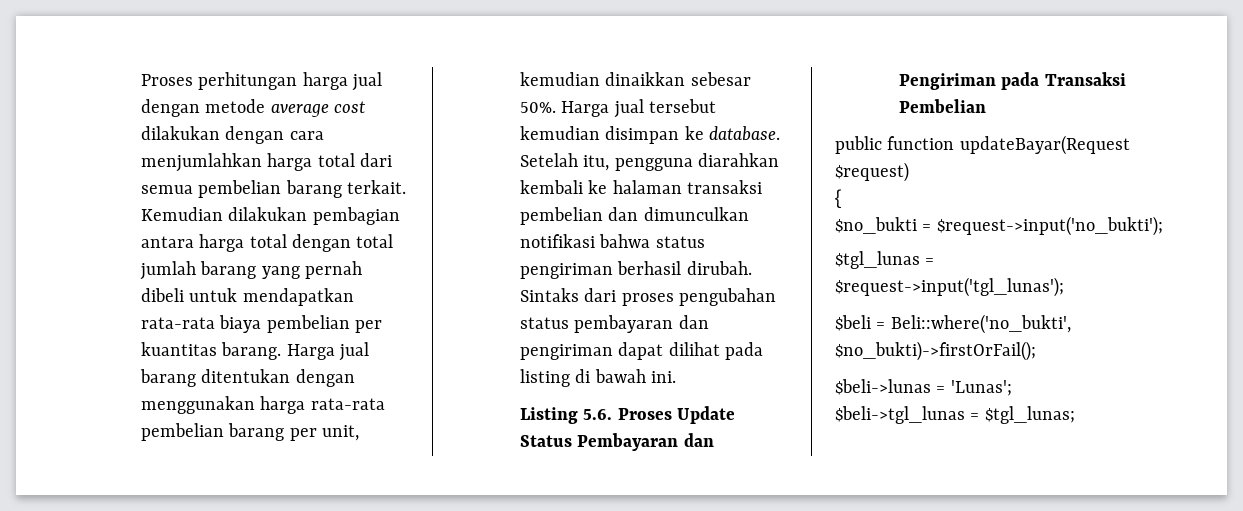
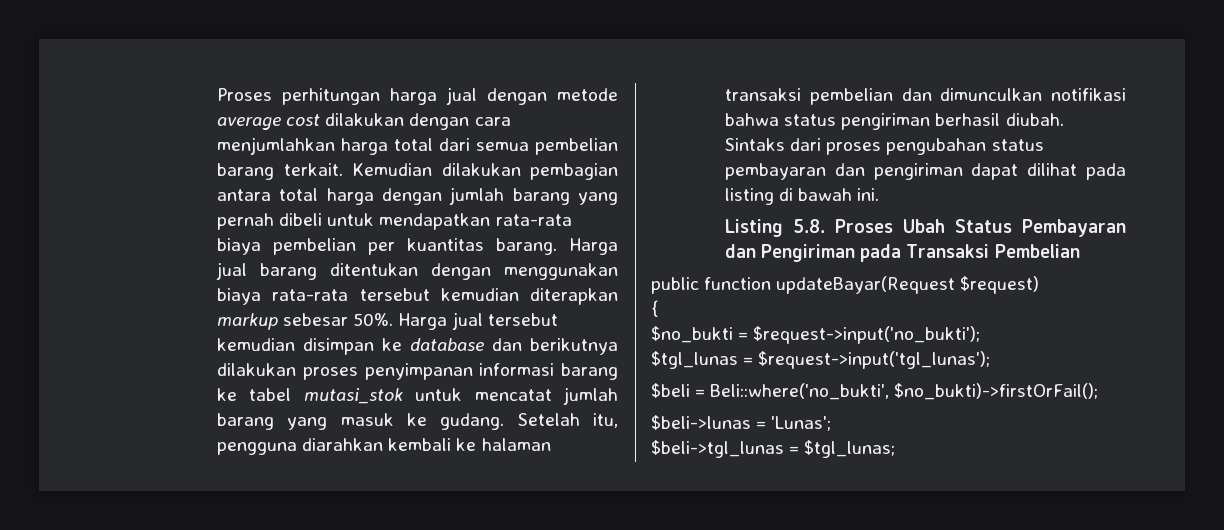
[199,234,394,252] harga total dengan total -> [279,188,443,205] total harga dengan
[260,396,385,414] [140,423,359,441] [519,72,686,86] harga rata-rata pembelian barang per unit, kemudian dinaikkan -> [217,288,619,305] [217,313,279,330] biaya rata-rata tersebut kemudian diterapkan markup
[708,126,780,141] database. -> [410,338,618,355] [217,363,618,380] [217,387,618,405] [217,413,505,430] database dan berikutnya dilakukan proses penyimpanan informasi barang ke tabel mutasi_stok untuk mencatat jumlah barang yang masuk ke gudang.
[686,261,752,275] dirubah. -> [1005,113,1064,126] diubah.
[583,406,735,424] 5.6. Proses Update -> [793,219,946,233] 5.8. Proses Ubah

